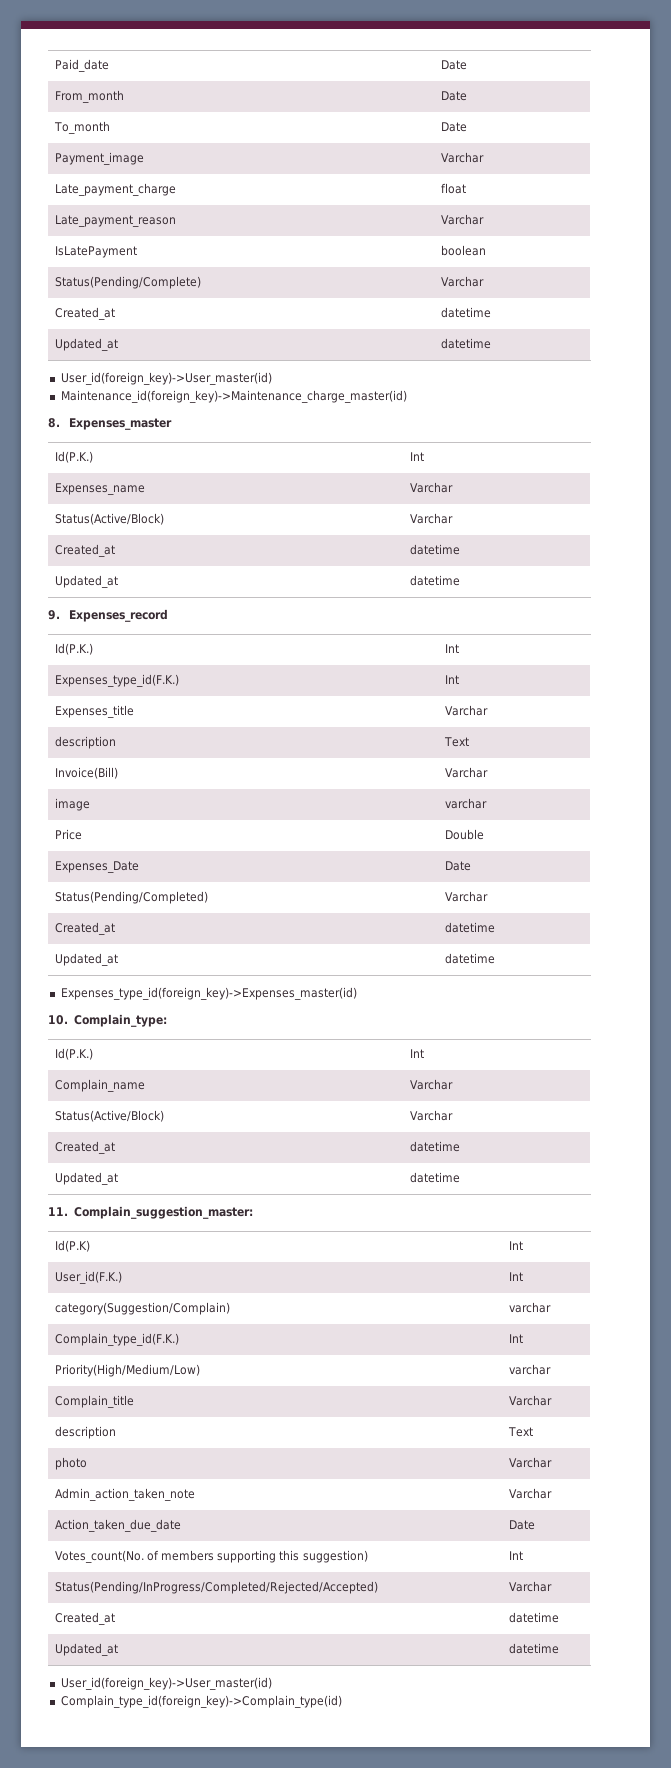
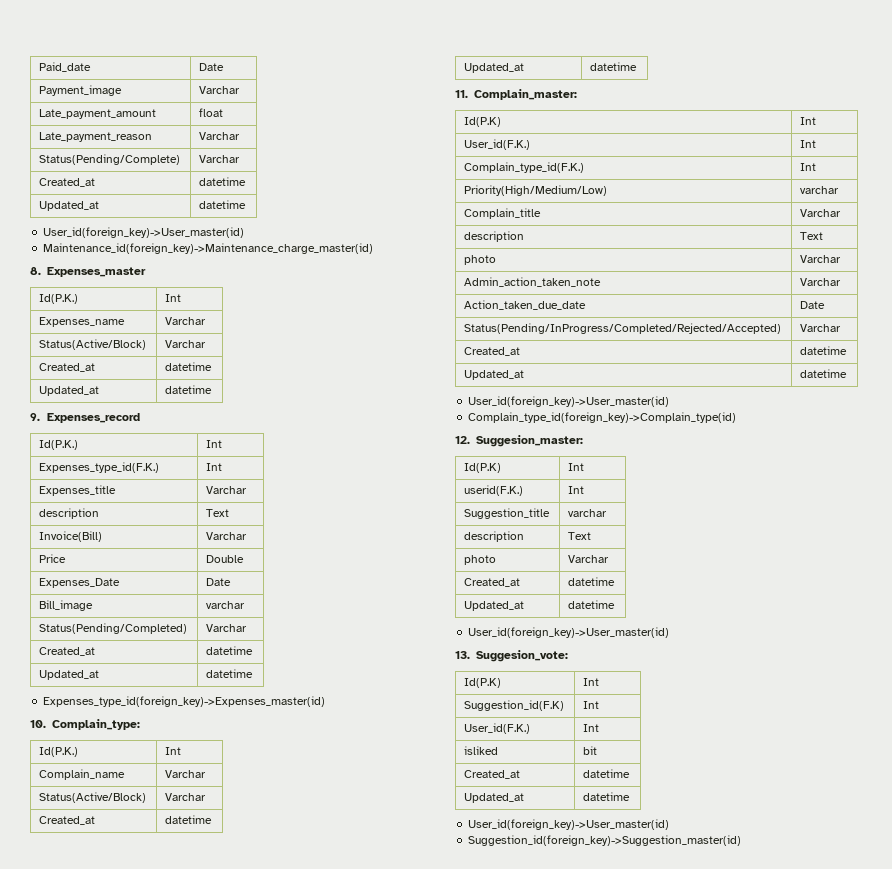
[54,90,124,103] [440,91,467,101] [53,121,110,134] [440,122,467,132] // From_month | Date // To_month | Date -> (225, 67) none
[54,183,176,196] Late_payment_charge -> [39,109,157,119] Late_payment_amount
[54,246,137,258] [440,245,486,256] // IsLatePayment | boolean -> (241, 136) none
[54,798,90,811] [444,798,487,809] // image | varchar -> (248, 536) none
(471, 866) none -> [39,600,94,611] [206,601,246,609] // Bill_image | varchar
[73,1206,253,1219] Complain_suggestion_master: -> [474,89,577,100] Complain_master:
[54,1302,230,1315] [508,1302,551,1313] // category(Suggestion/Complain) | varchar -> (817, 144) none
[54,1550,368,1563] [508,1551,523,1560] // Votes_count(No. of members supporting this suggestion) | Int -> (826, 305) none
(342, 1701) none -> [455,435,583,447] [464,463,502,473] [568,463,585,471] [464,485,524,496] [568,486,585,494] [464,508,551,519] [568,509,608,517] [464,531,525,542] [568,532,592,540] [464,555,497,565] [568,555,610,563] [464,578,521,587] [568,577,616,586] [464,601,525,611] [568,600,616,609] [468,627,670,638] [455,650,568,662] [464,678,502,688] [583,678,600,686] [464,700,565,711] [583,701,600,709] [464,723,531,734] [583,724,600,732] [464,746,499,755] [583,746,598,755] [464,770,521,779] [583,769,631,778] [464,793,525,803] [583,792,631,801] [468,819,670,830] [468,835,742,846] // 12. Suggesion_master: // Id(P.K) | Int // userid(F.K.) | Int // Suggestion_title | varchar // description | Text // photo | Varchar // Created_at | datetime // Updated_at | datetime // User_id(foreign_key)->User_master(id) // 13. Suggesion_vote: // Id(P.K) | Int // Suggestion_id(F.K) | Int // User_id(F.K.) | Int // isliked | bit // Created_at | datetime // Updated_at | datetime // User_id(foreign_key)->User_master(id) // Suggestion_id(foreign_key)->Suggestion_master(id)

